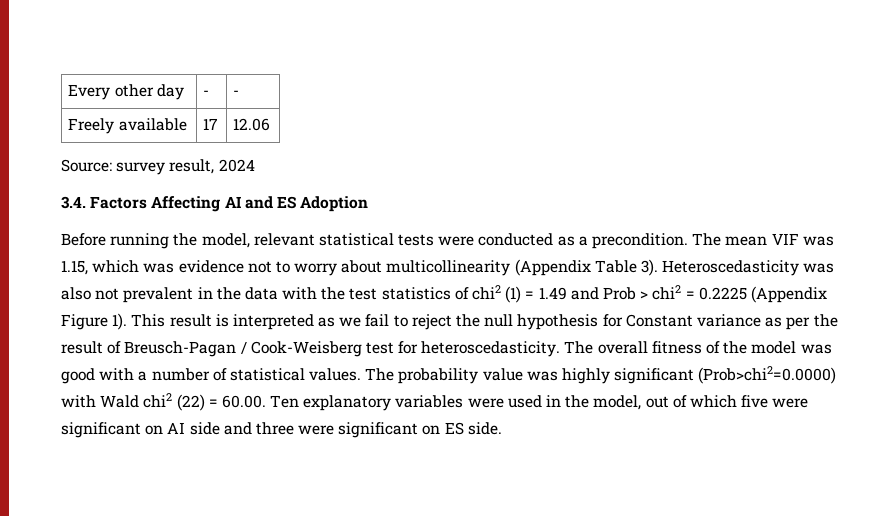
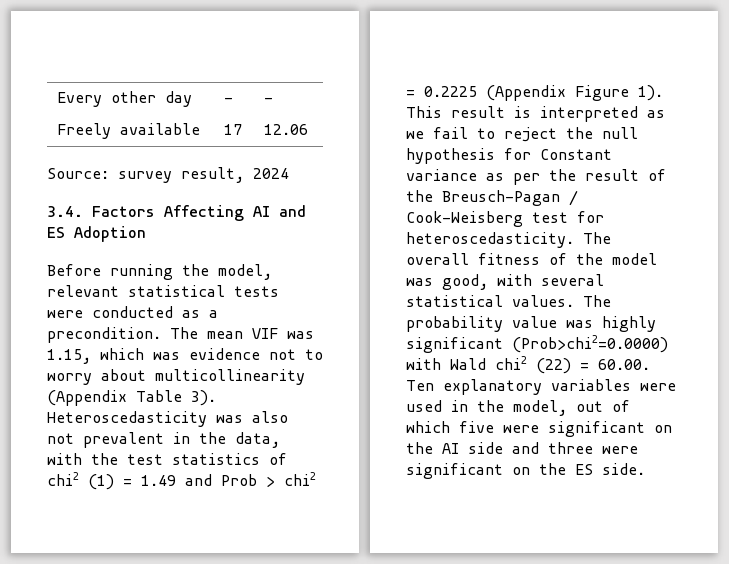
[244,287,278,300] data -> [235,432,280,448] data,
(122, 347) none -> [406,190,433,202] the
[61,368,227,384] good with a number of -> [442,274,604,290] good, with several
(164, 430) none -> [406,442,433,454] the
(441, 430) none -> [539,463,566,475] the

